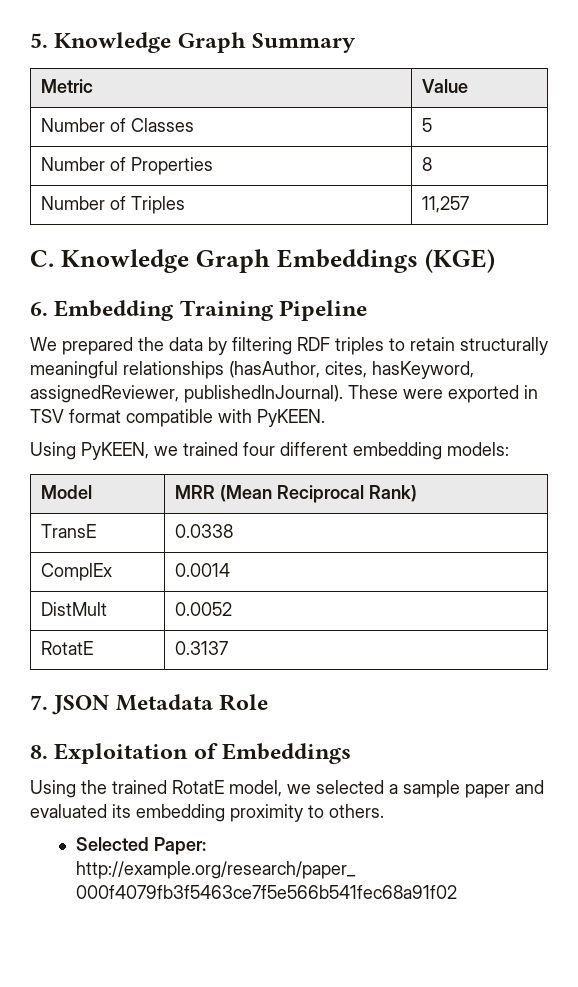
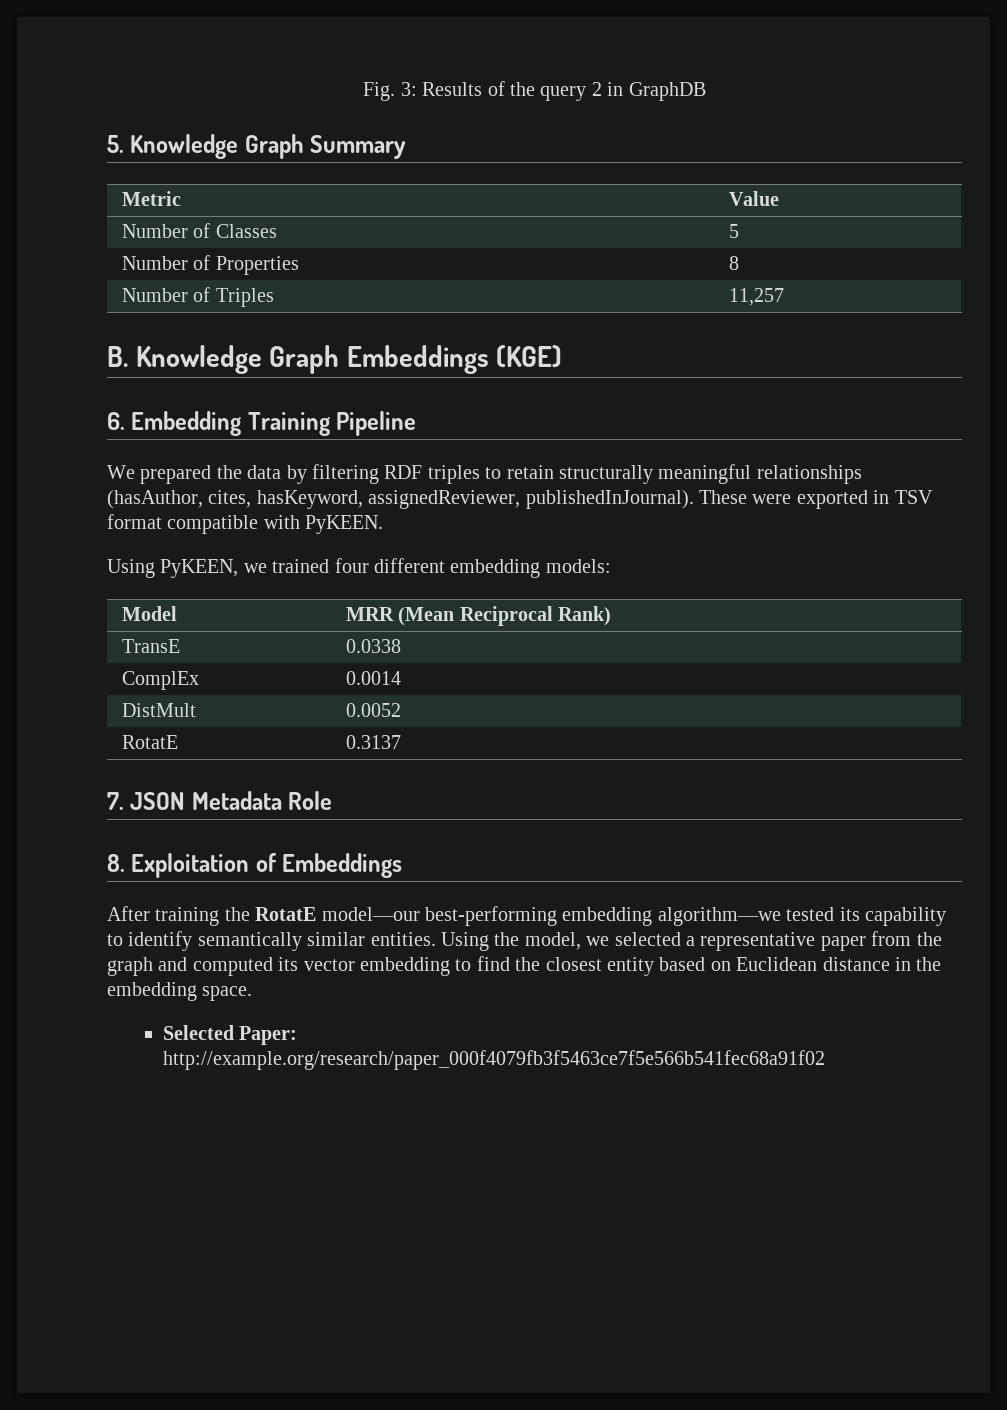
(30, 40) none -> [363,81,706,101] Fig. 3: Results of the query 2 in GraphDB //
[30,250,54,267] C. -> [107,346,128,367] B.
[30,780,544,798] [30,804,384,822] Using the trained RotatE model, we selected a sample paper and evaluated its embedding proximity to others. -> [107,906,946,926] [107,931,942,951] [107,956,942,976] [107,982,253,1001] After training the RotatE model—our best-performing embedding algorithm—we tested its capability to identify semantically similar entities. Using the model, we selected a representative paper from the graph and computed its vector embedding to find the closest entity based on Euclidean distance in the embedding space.

